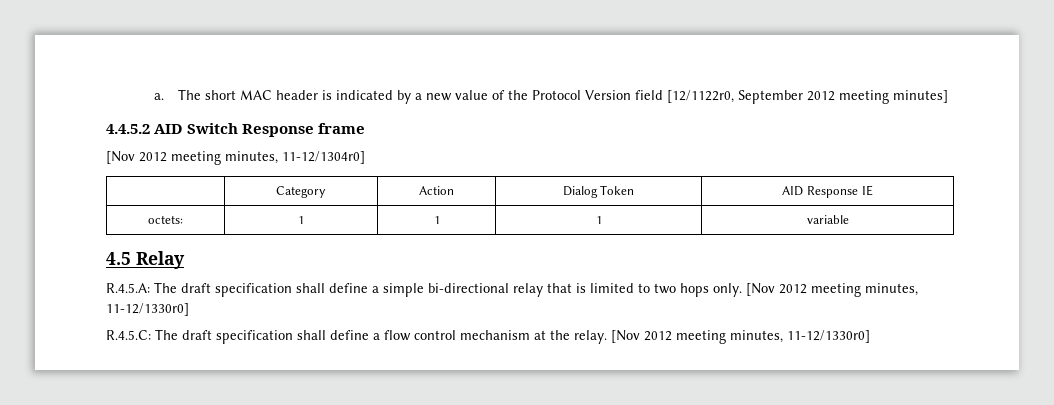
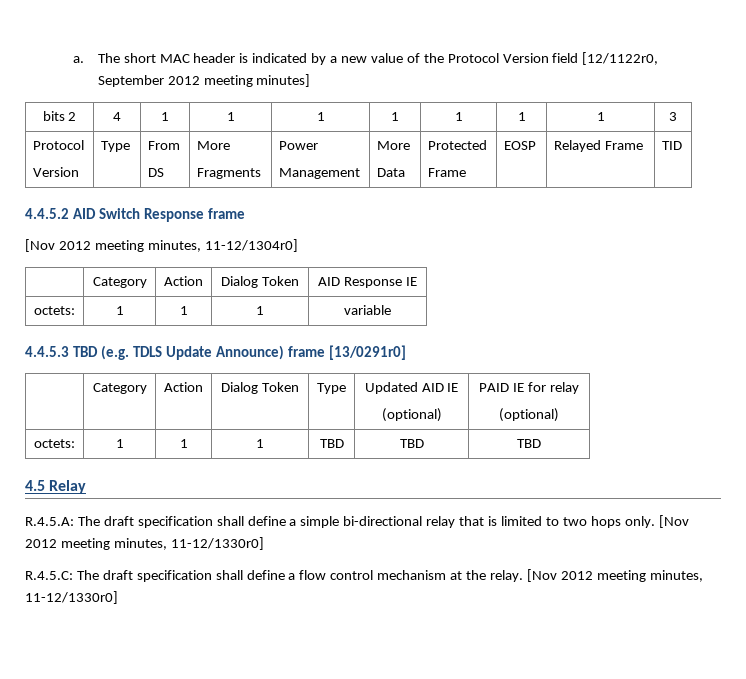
(949, 96) none -> [42,111,77,121] [113,112,121,121] [161,112,169,121] [226,112,235,121] [316,112,325,121] [391,112,399,121] [454,112,463,121] [517,112,526,121] [596,112,605,121] [669,112,677,121] [33,140,85,150] [33,167,80,177] [101,141,131,152] [148,141,181,150] [148,168,165,177] [197,141,231,150] [197,168,262,179] [279,141,319,150] [279,168,361,179] [377,141,411,150] [377,168,406,177] [428,140,488,150] [428,168,467,177] [504,141,537,150] [554,140,644,152] [662,141,683,150] // bits 2 | 4 | 1 | 1 | 1 | 1 | 1 | 1 | 1 | 3 // Protocol // Version | Type | From // DS | More // Fragments | Power // Management | More // Data | Protected // Frame | EOSP | Relayed Frame | TID
(849, 219) none -> [25,345,407,360] [92,383,147,394] [164,382,203,392] [221,382,299,394] [317,383,346,394] [364,382,459,394] [381,408,442,422] [479,382,579,394] [499,408,559,422] [34,439,75,448] [115,439,124,448] [179,439,188,448] [256,439,264,448] [319,439,344,448] [399,439,424,448] [517,439,541,448] // 4.4.5.3 TBD (e.g. TDLS Update Announce) frame [13/0291r0] // | Category | Action | Dialog Token | Type | Updated AID IE // (optional) | PAID IE for relay // (optional) // octets: | 1 | 1 | 1 | TBD | TBD | TBD

